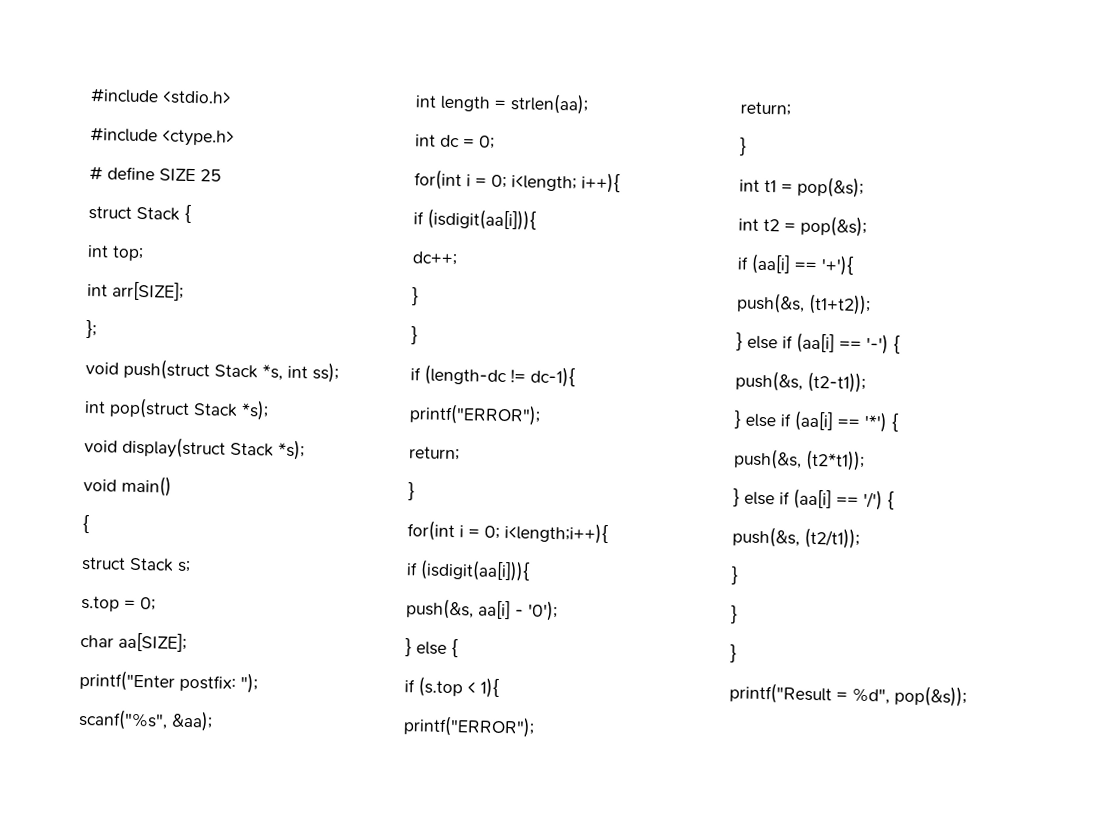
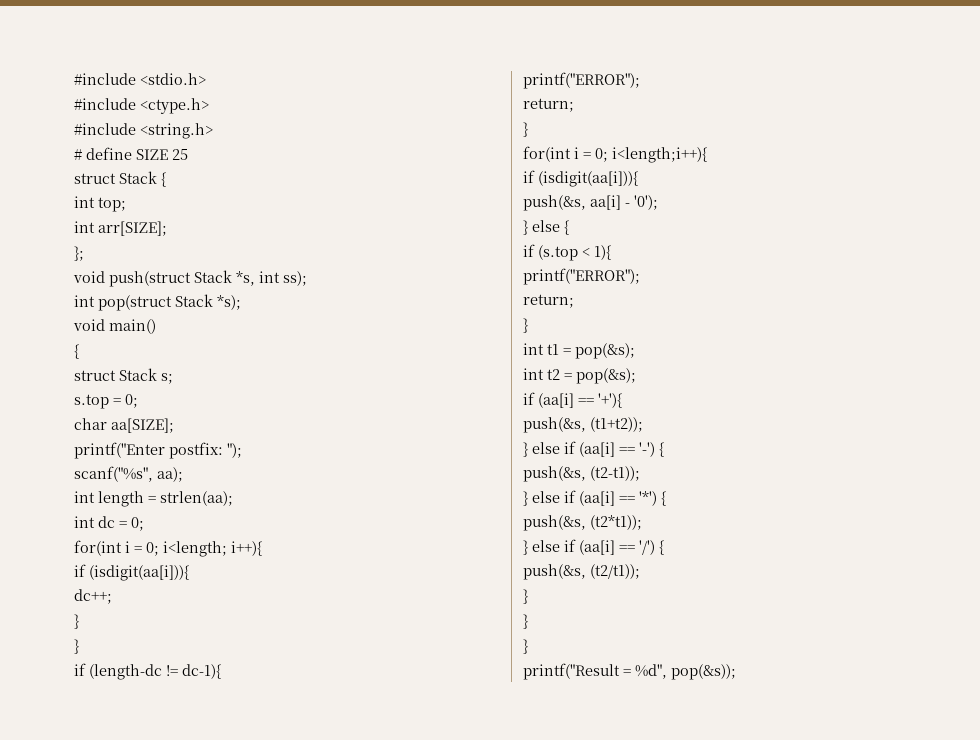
(235, 138) none -> [74,123,213,139] // #include <string.h>
[84,436,305,461] // void display(struct Stack *s); -> (241, 302) none
[171,710,213,732] &aa); -> [157,467,183,482] aa);

